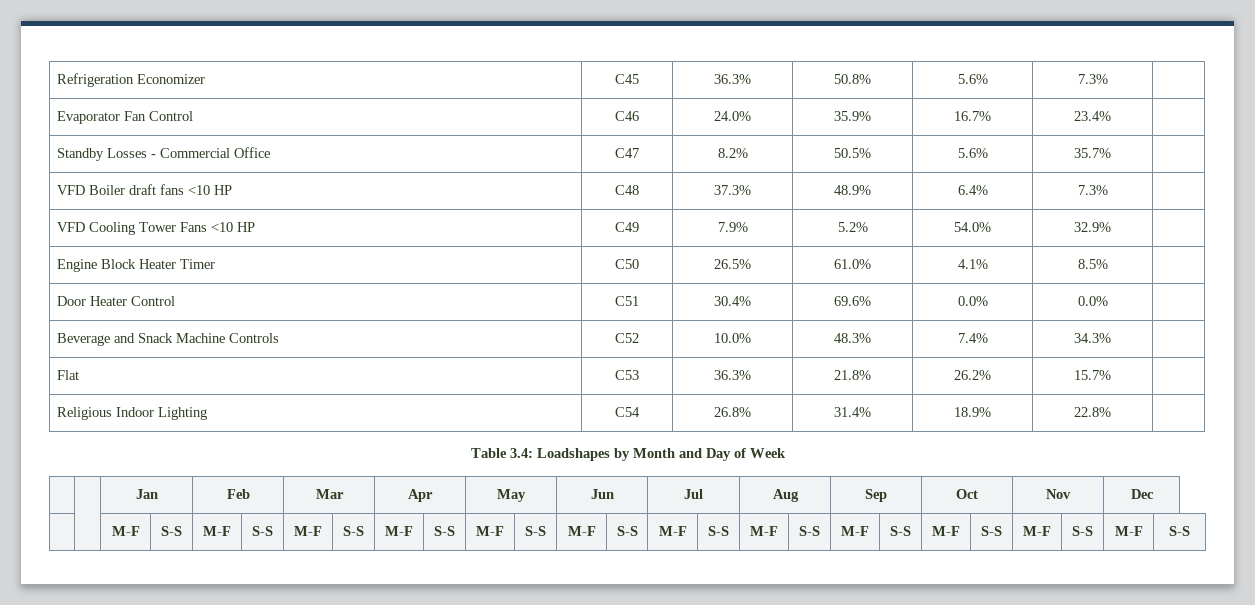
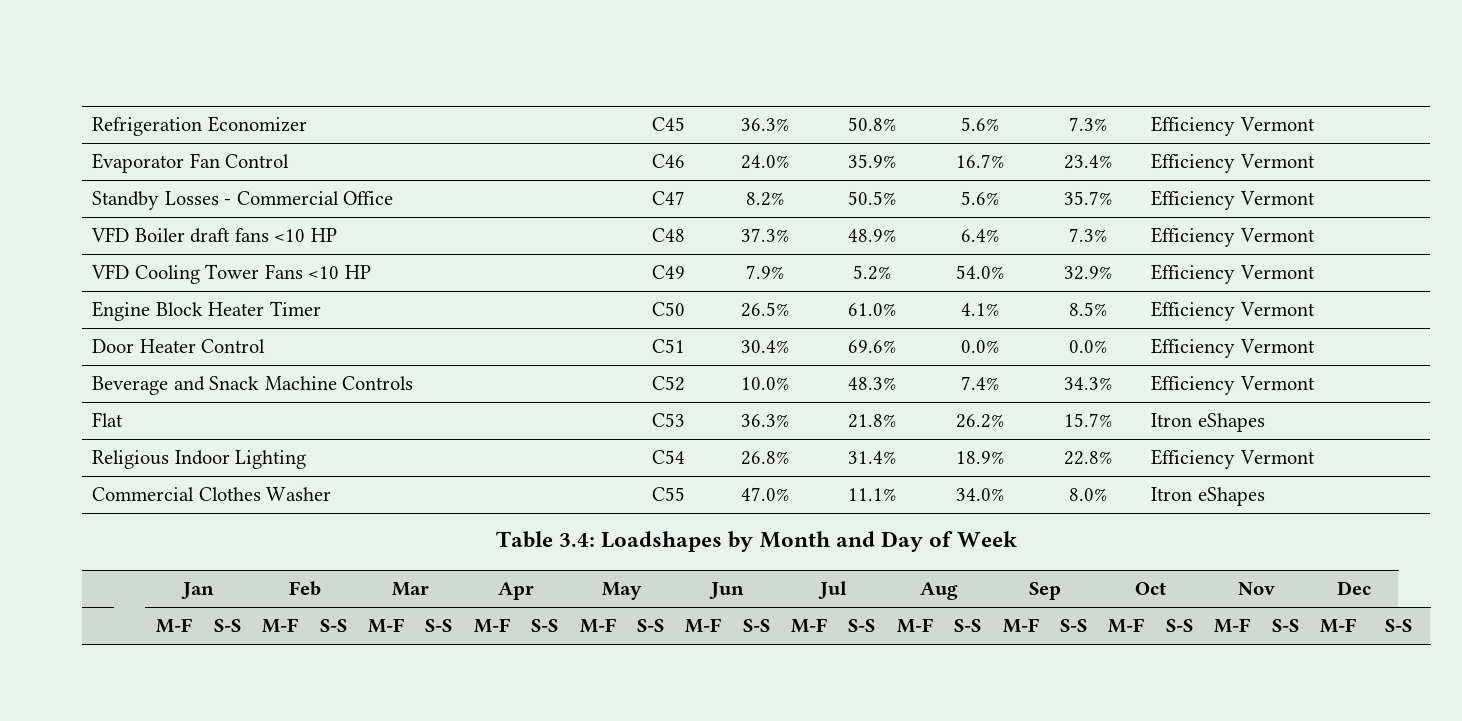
(1108, 79) none -> [1150,116,1315,136] Efficiency Vermont
(1111, 116) none -> [1150,153,1315,173] Efficiency Vermont
(1111, 153) none -> [1150,190,1315,210] Efficiency Vermont
(1108, 190) none -> [1150,227,1315,247] Efficiency Vermont
(1111, 227) none -> [1150,264,1315,284] Efficiency Vermont
(1108, 264) none -> [1150,301,1315,321] Efficiency Vermont
(1108, 301) none -> [1150,338,1315,358] Efficiency Vermont
(1111, 338) none -> [1150,375,1315,395] Efficiency Vermont
(1111, 375) none -> [1150,413,1265,432] Itron eShapes
(1111, 412) none -> [1150,449,1315,469] [91,487,332,501] [652,487,685,501] [740,487,789,501] [848,488,896,501] [955,488,1004,501] [1068,488,1107,501] [1150,487,1265,506] Efficiency Vermont // Commercial Clothes Washer | C55 | 47.0% | 11.1% | 34.0% | 8.0% | Itron eShapes

